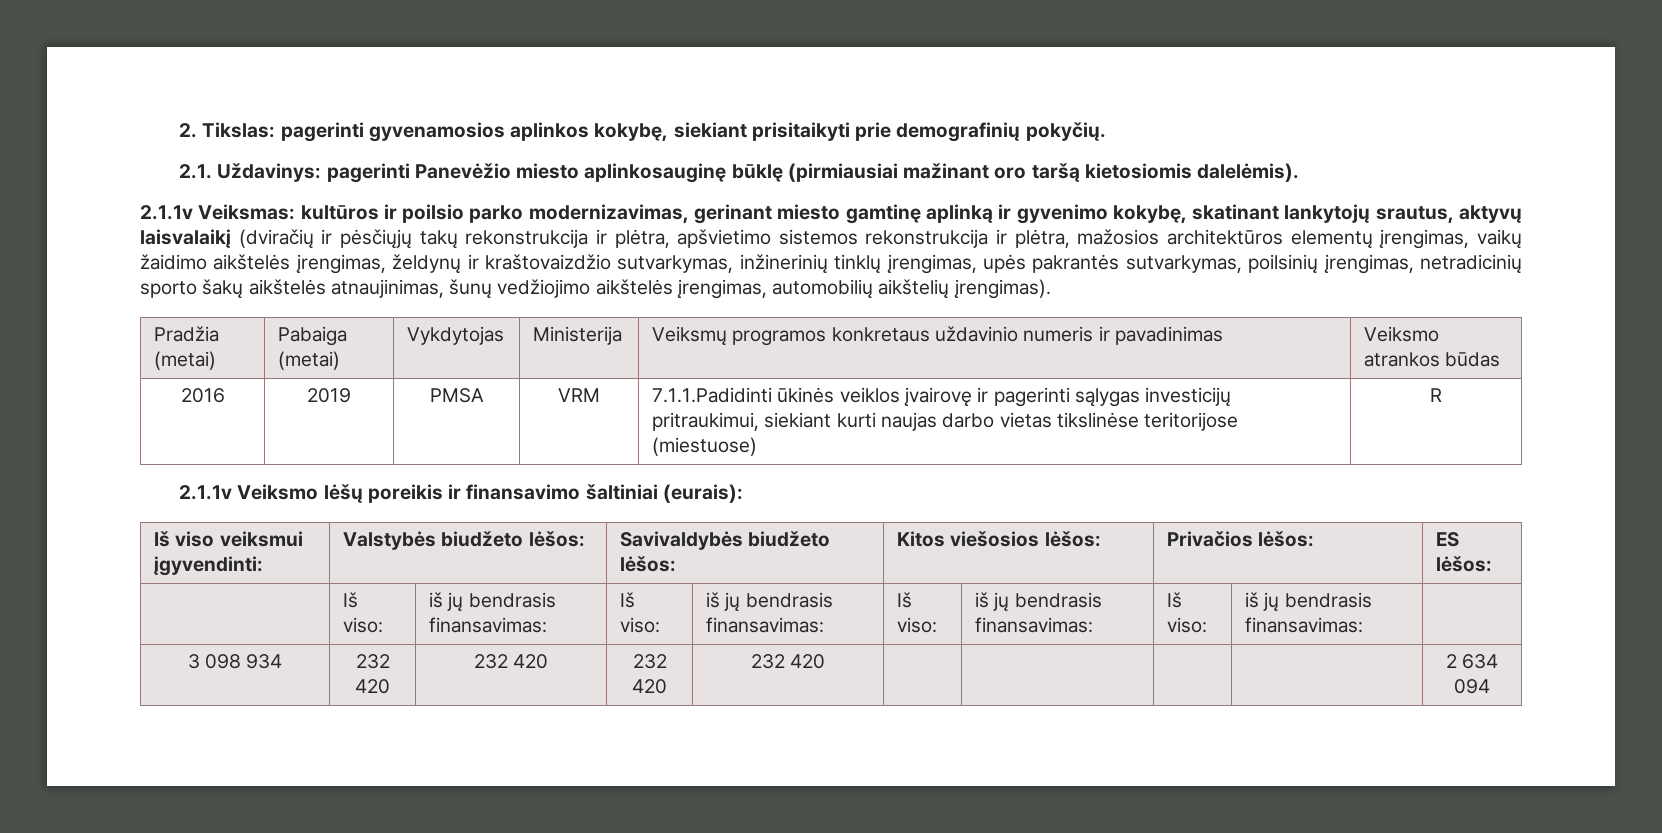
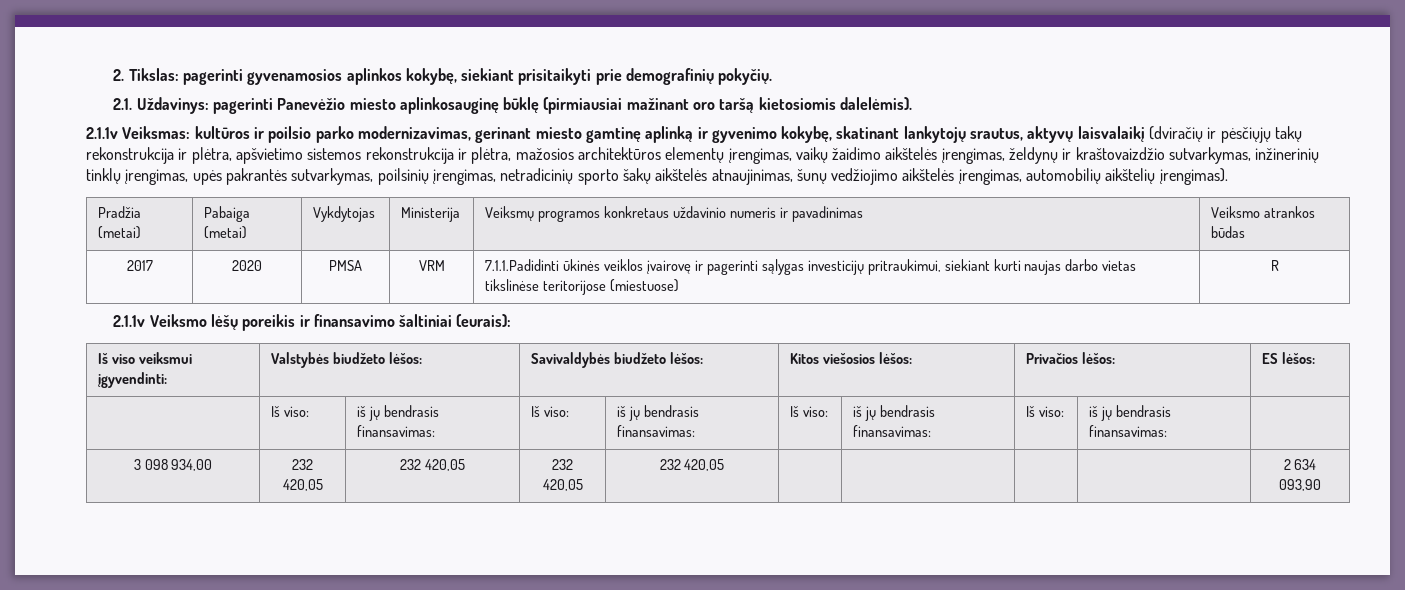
[180,388,225,403] [307,388,351,403] 2016 | 2019 -> [126,260,153,271] [232,260,262,271] 2017 | 2020
[246,654,283,669] [355,654,390,669] [355,679,390,694] [473,654,549,669] [632,654,667,669] [632,679,667,694] [750,654,826,669] 934 | 232 420 | 232 420 | 232 420 | 232 420 -> [171,459,213,471] [292,459,313,470] [282,479,323,491] [400,459,465,471] [552,459,573,470] [542,479,583,491] [659,459,725,471] 934,00 | 232 420,05 | 232 420,05 | 232 420,05 | 232 420,05
[1454,679,1490,694] 094 -> [1279,479,1321,491] 093,90

